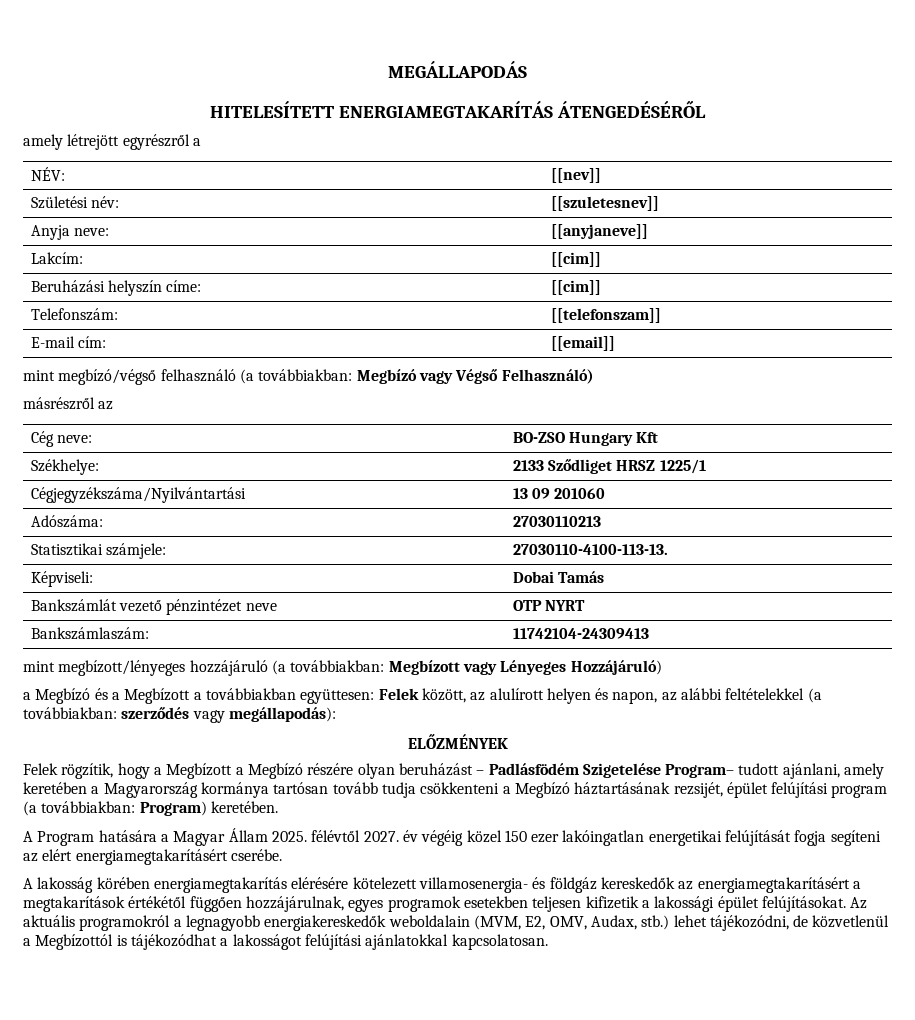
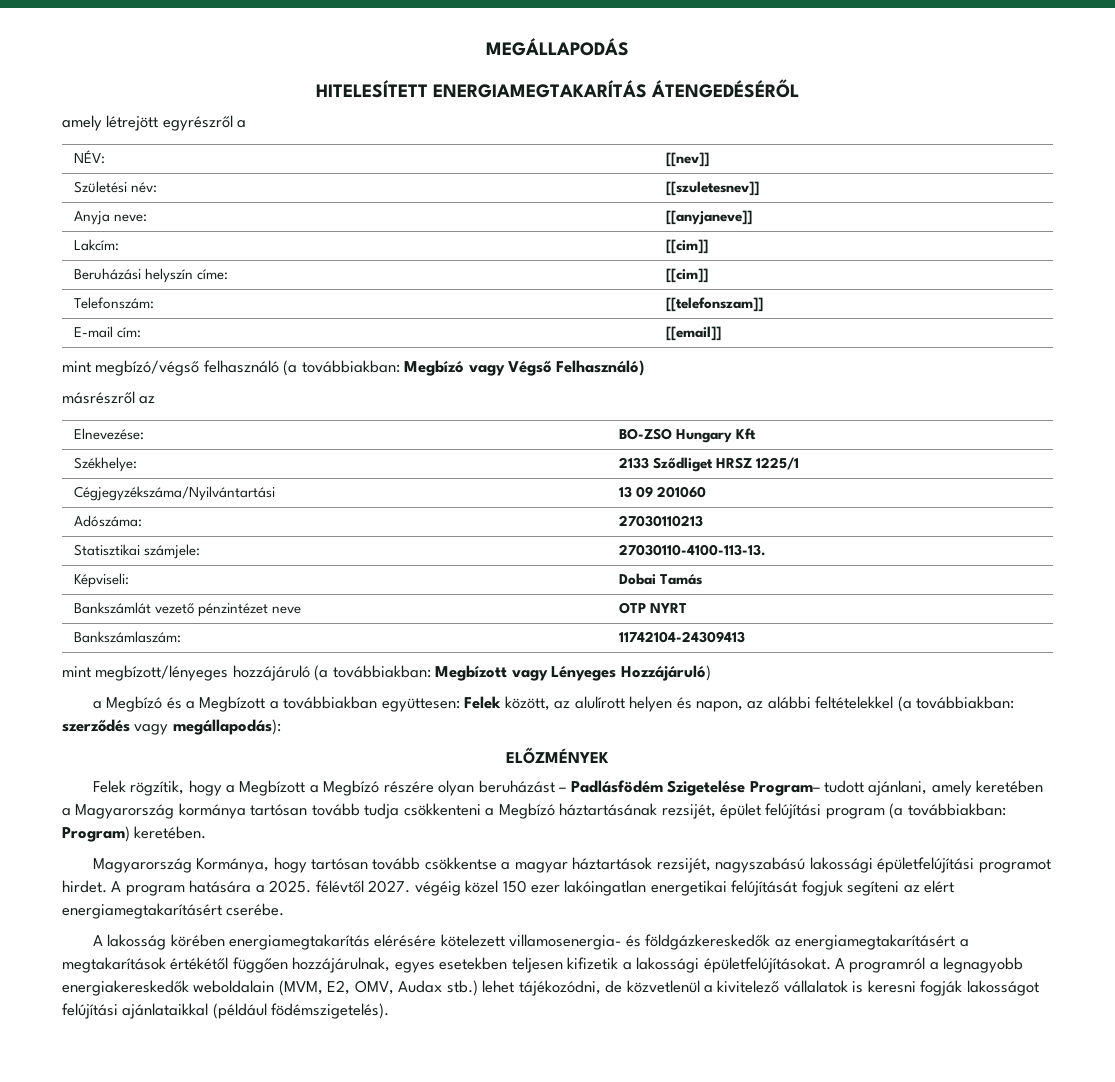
[30,431,92,447] Cég neve: -> [73,428,144,440] Elnevezése:
[23,828,268,846] A Program hatására a Magyar Állam -> [92,857,1051,873] [62,880,265,896] Magyarország Kormánya, hogy tartósan tovább csökkentse a magyar háztartások rezsijét, nagyszabású lakossági épületfelújítási programot hirdet. A program hatására a
[402,830,418,842] év -> (411, 886) none
[794,830,827,846] fogja -> [801,880,843,896] fogjuk
[549,877,675,893] földgáz kereskedők -> [645,934,771,950] földgázkereskedők
[387,896,461,912] programok -> (435, 967) none
[717,896,868,912] [23,915,171,931] épület felújításokat. Az aktuális programokról -> [703,957,926,973] épületfelújításokat. A programról
[590,915,637,930] Audax, -> [398,980,443,993] Audax
[35,934,548,950] Megbízottól is tájékozódhat a lakosságot felújítási ajánlatokkal kapcsolatosan. -> [717,980,1039,996] [62,1003,390,1019] kivitelező vállalatok is keresni fogják lakosságot felújítási ajánlataikkal (például födémszigetelés).

